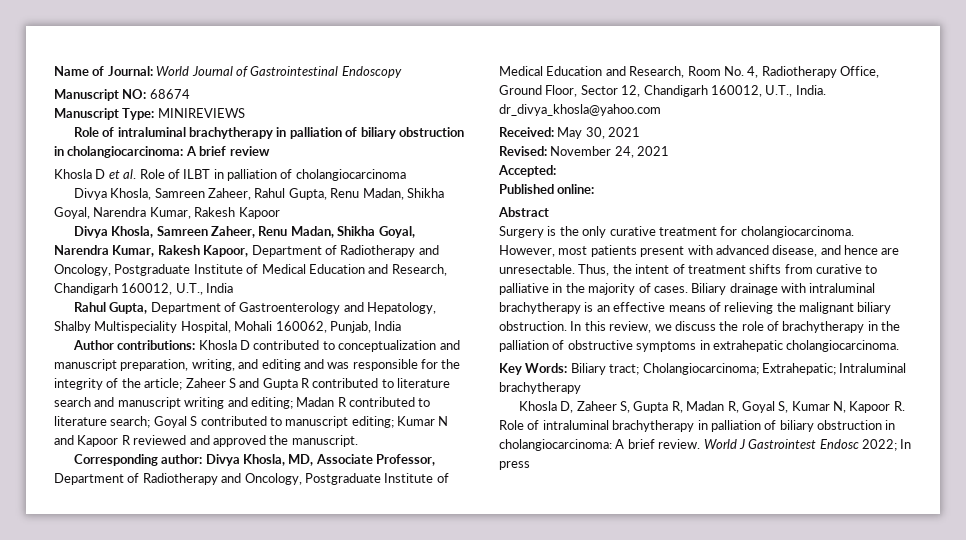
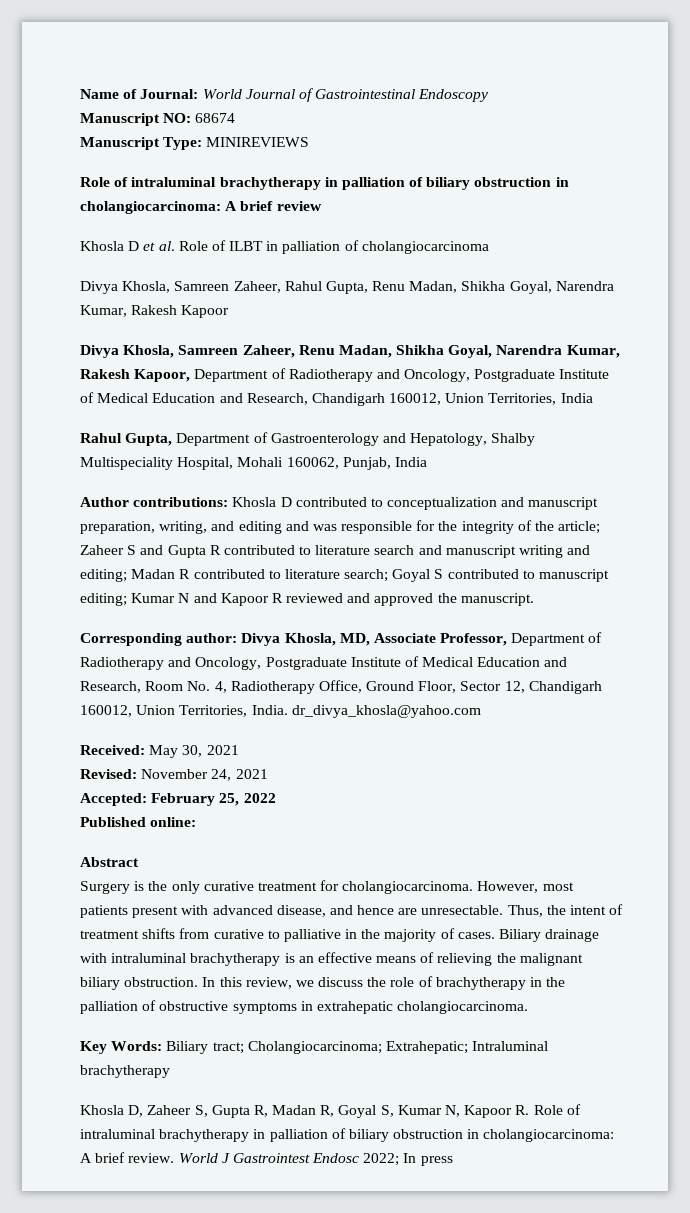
[175,283,203,295] U.T., -> [445,393,557,405] Union Territories,
[765,85,793,97] U.T., -> [136,705,248,717] Union Territories,
(556, 171) none -> [151,793,276,806] February 25, 2022

